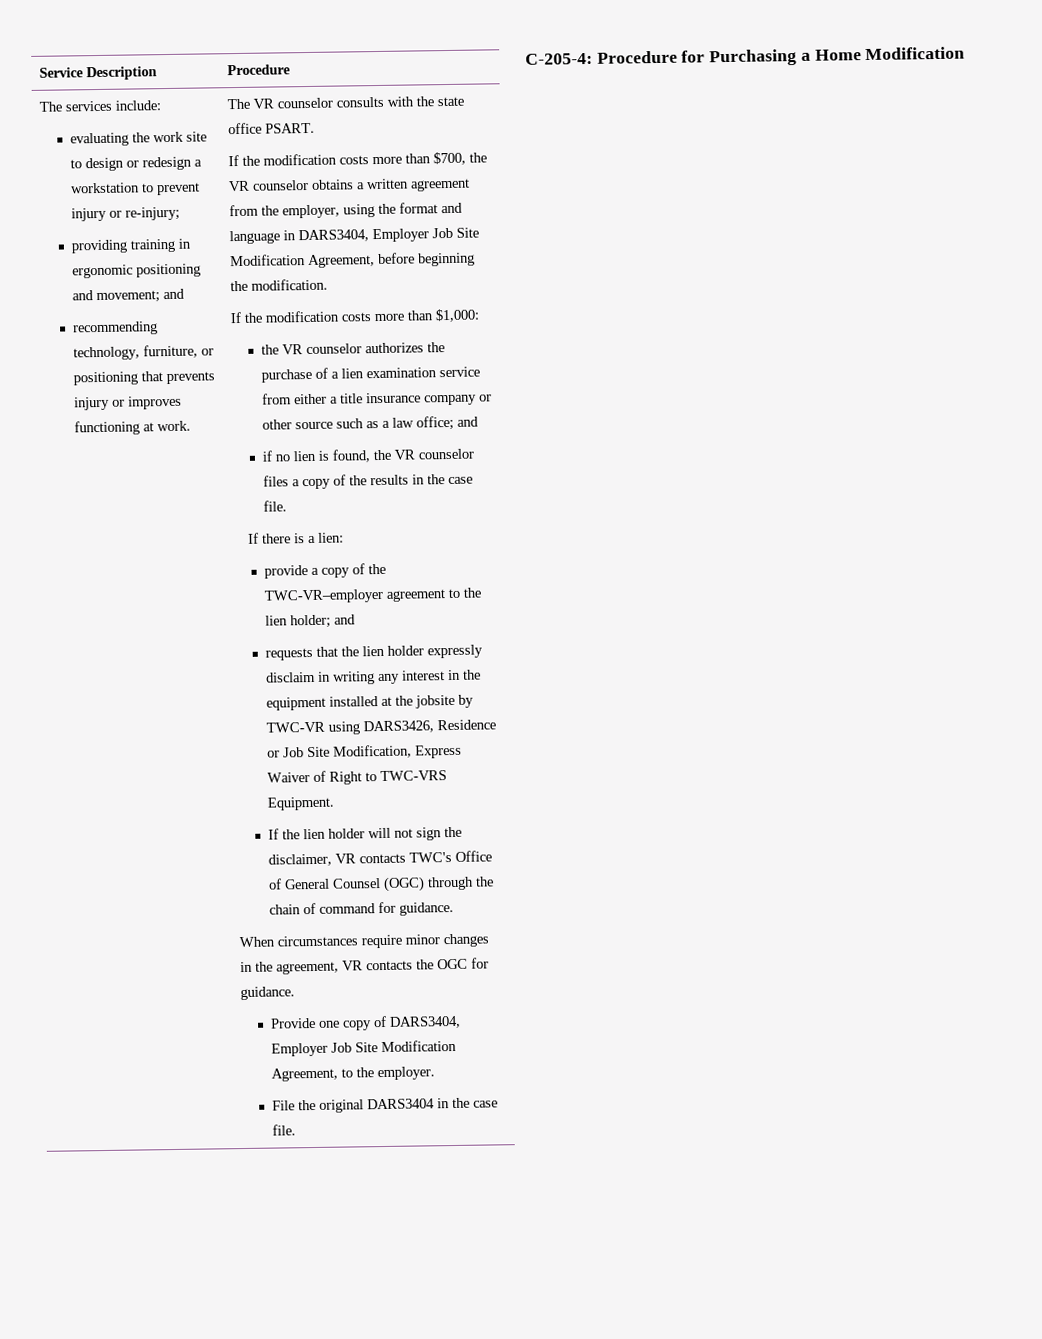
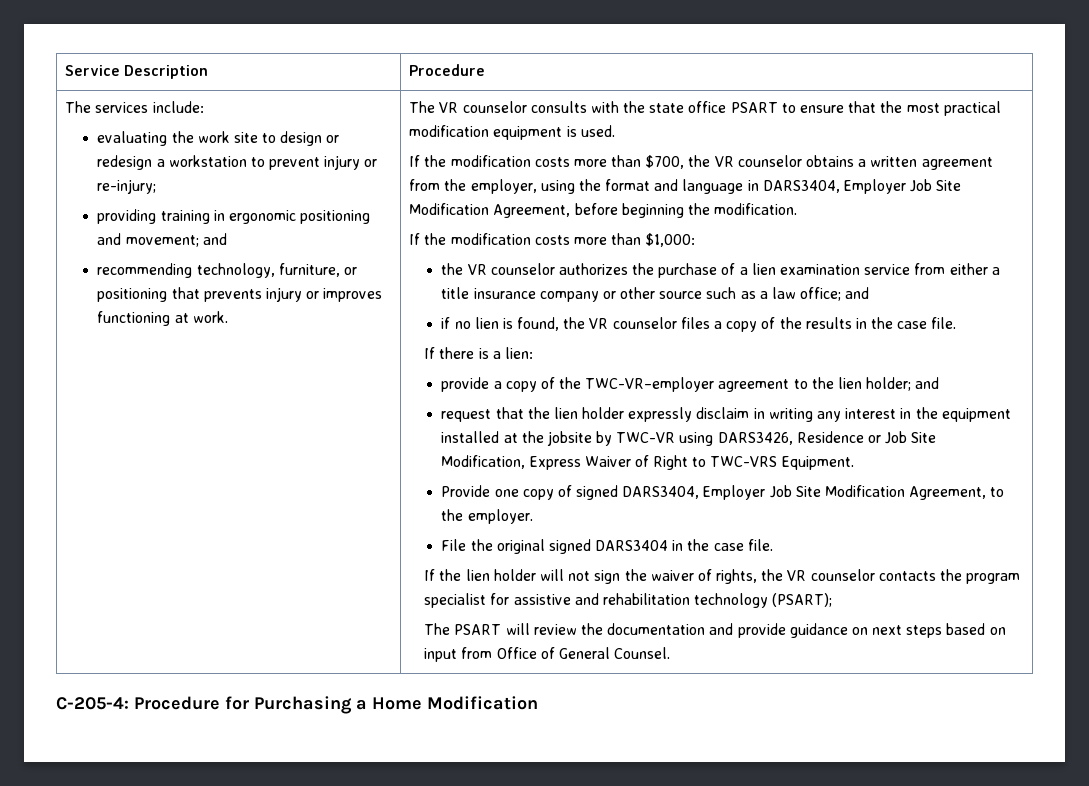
[265,122,316,134] PSART. -> [730,101,1001,116] [409,125,615,140] PSART to ensure that the most practical modification equipment is used.
[265,647,314,661] requests -> [441,409,492,422] request
[268,826,463,841] [268,850,493,867] [268,876,495,892] [269,901,455,916] [239,933,490,949] [240,957,490,975] [240,986,296,1001] // If the lien holder will not sign the disclaimer, VR contacts TWC's Office of General Counsel (OGC) through the chain of command for guidance. // When circumstances require minor changes in the agreement, VR contacts the OGC for guidance. -> (854, 463) none
(388, 1021) none -> [576,485,619,500] signed
(365, 1106) none -> [548,539,591,554] signed
(297, 1130) none -> [424,569,1021,584] [424,593,833,608] [424,623,1006,638] [424,647,671,662] // If the lien holder will not sign the waiver of rights, the VR counselor contacts the program specialist for assistive and rehabilitation technology (PSART); // The PSART will review the documentation and provide guidance on next steps based on input from Office of General Counsel.

